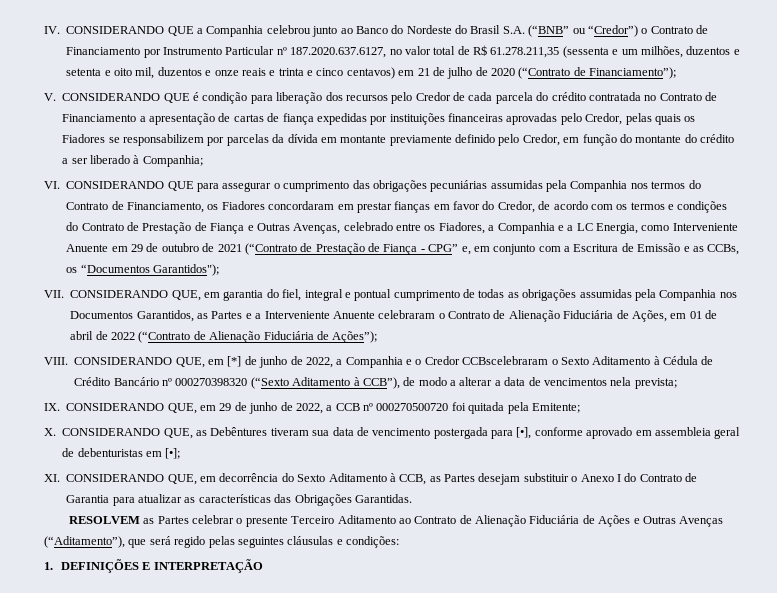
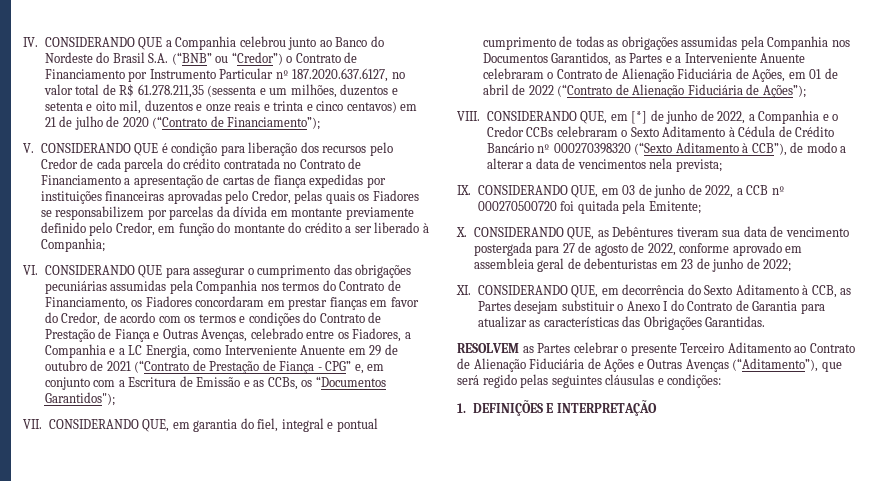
[462,356,549,365] CCBscelebraram -> [526,126,618,137] CCBs celebraram
[219,403,232,411] 29 -> [622,185,636,195] 03
[516,427,532,439] [•], -> [562,242,676,256] 27 de agosto de 2022,
[165,448,181,459] [•]; -> [681,258,792,272] 23 de junho de 2022;

